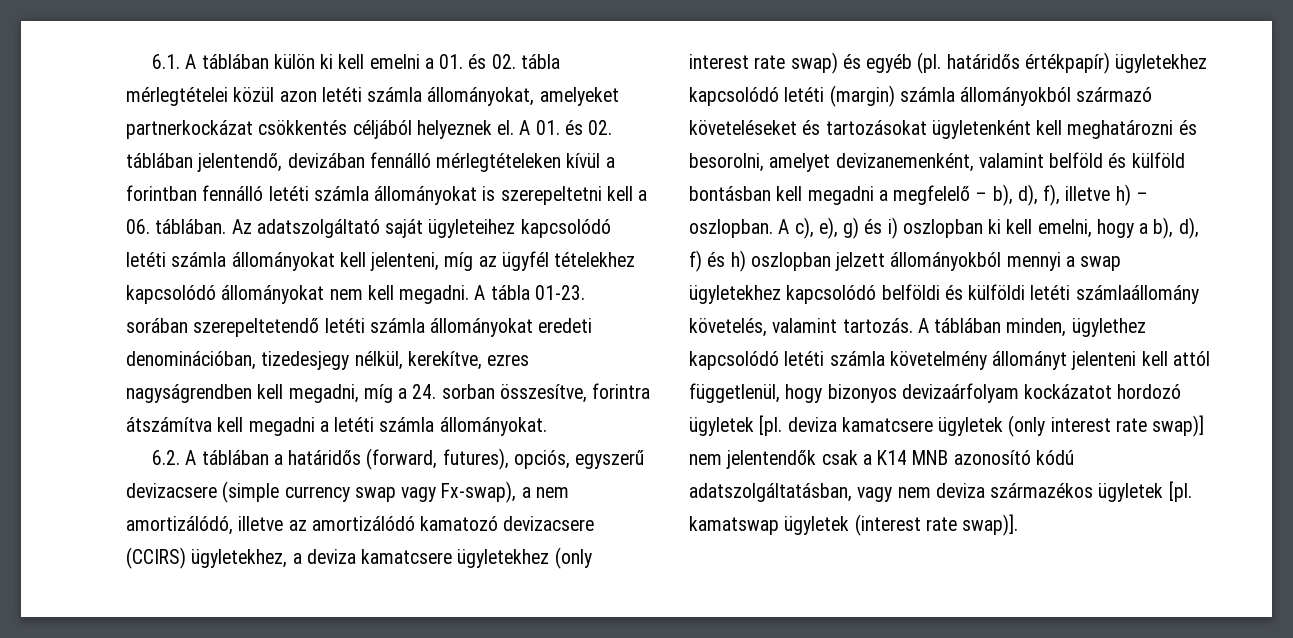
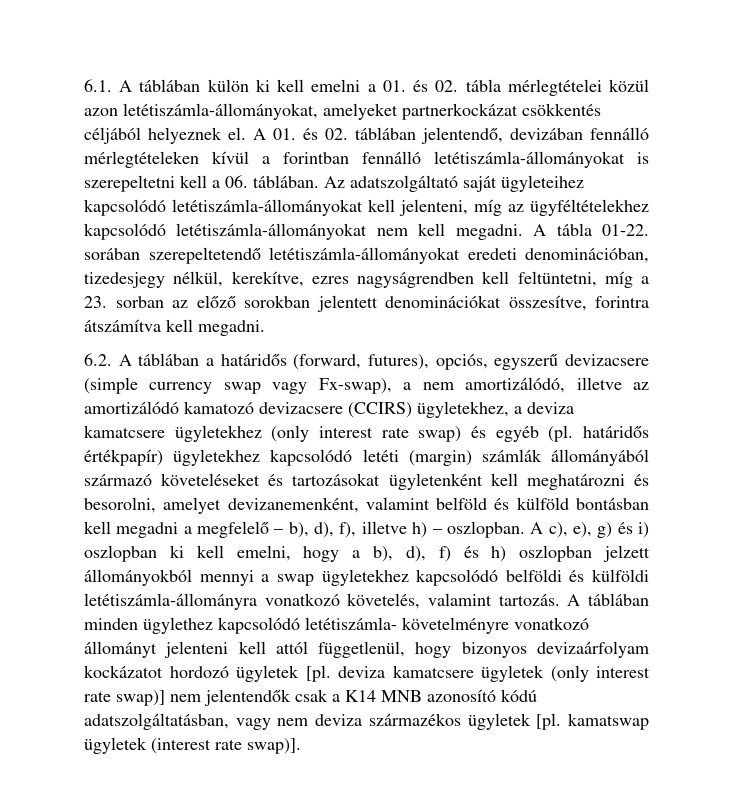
[321,87,535,106] letéti számla állományokat, -> [123,103,318,120] letétiszámla-állományokat,
[268,186,478,205] letéti számla állományokat -> [434,151,625,168] letétiszámla-állományokat
[126,252,335,271] letéti számla állományokat -> [172,199,363,216] letétiszámla-állományokat
[501,251,636,271] [126,285,325,304] ügyfél tételekhez kapcsolódó állományokat -> [530,199,649,216] [84,223,368,240] ügyféltételekhez kapcsolódó letétiszámla-állományokat
[534,285,585,300] 01-23. -> [602,224,650,236] 01-22.
[324,318,534,337] letéti számla állományokat -> [269,247,460,264] letétiszámla-állományokat
[288,384,359,403] megadni, -> [517,271,597,287] feltüntetni,
[412,383,651,403] [126,417,547,436] 24. sorban összesítve, forintra átszámítva kell megadni a letéti számla állományokat. -> [84,295,649,312] [84,319,265,336] 23. sorban az előző sorokban jelentett denominációkat összesítve, forintra átszámítva kell megadni.
[899,87,1072,106] számla állományokból -> [481,449,650,466] számlák állományából
[1030,285,1199,304] letéti számlaállomány -> [84,593,340,610] letétiszámla-állományra vonatkozó
[1006,318,1067,337] minden, -> [84,618,138,630] minden
[784,351,987,370] letéti számla követelmény -> [305,617,589,634] letétiszámla- követelményre vonatkozó

